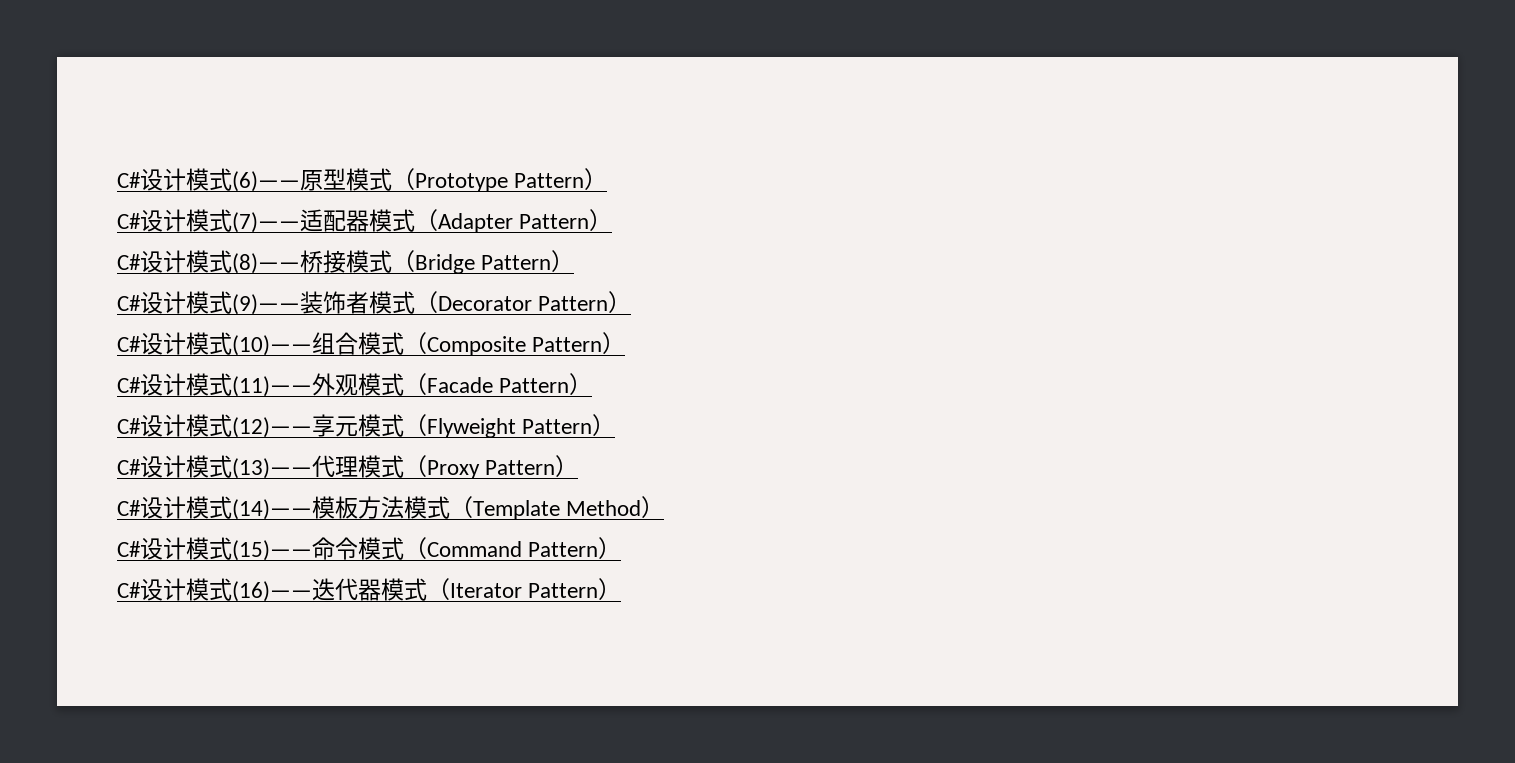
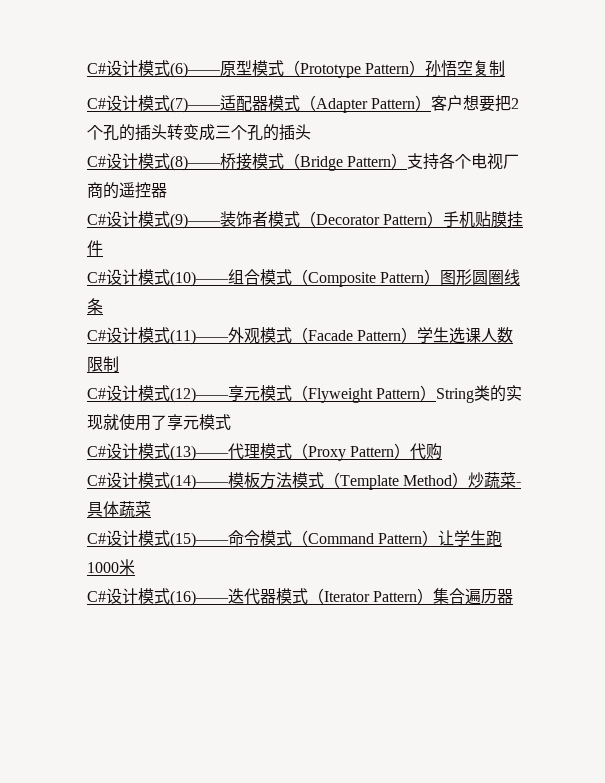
(608, 179) none -> [425,60,506,76] 孙悟空复制
(613, 220) none -> [431,95,520,112] [87,124,311,141] 客户想要把2个孔的插头转变成三个孔的插头
(575, 261) none -> [407,153,520,170] [87,182,167,199] 支持各个电视厂商的遥控器
(632, 302) none -> [443,211,524,228] [87,240,103,256] 手机贴膜挂件
(626, 343) none -> [440,269,521,285] [87,298,103,314] 图形圆圈线条
(593, 384) none -> [417,327,514,344] [87,356,119,372] 学生选课人数限制
(616, 425) none -> [436,385,523,403] [87,414,231,431] String类的实现就使用了享元模式
(579, 466) none -> [410,443,443,460] 代购
(665, 507) none -> [468,472,522,489] [87,501,151,518] 炒蔬菜-具体蔬菜
(622, 548) none -> [438,530,503,546] [87,559,135,575] 让学生跑1000米
(622, 589) none -> [433,588,514,605] 集合遍历器

